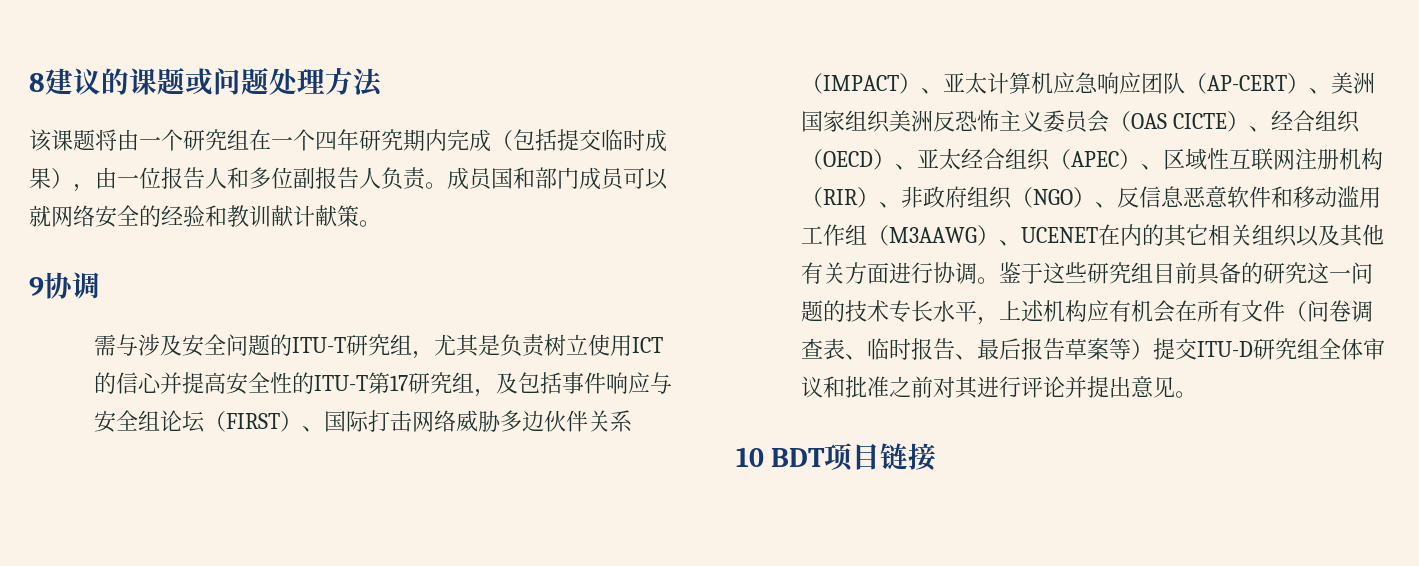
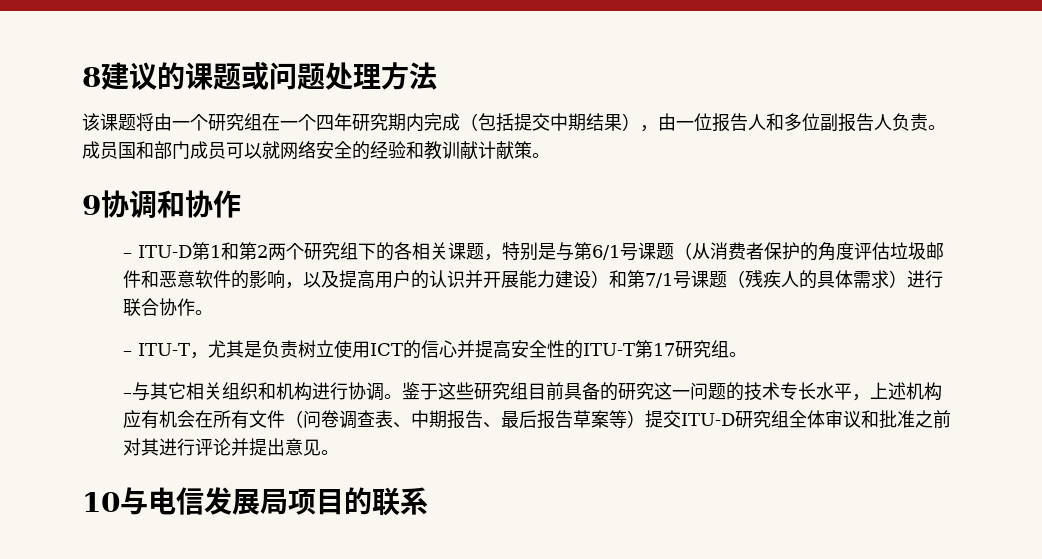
[601,129,667,152] 临时成 -> [550,113,604,131] 中期结
[94,334,413,357] // 需与涉及安全问题的ITU-T研究组 -> [157,190,241,218] [123,242,945,261] [123,270,944,289] [123,298,214,316] [123,343,191,356] 和协作 // – ITU-D第1和第2两个研究组下的各相关课题，特别是与第6/1号课题（从消费者保护的角度评估垃圾邮件和恶意软件的影响，以及提高用户的认识并开展能力建设）和第7/1号课题（残疾人的具体需求）进行联合协作。 // – ITU-T
[474,372,673,397] [94,410,633,433] [801,72,1376,94] [801,110,1361,133] [801,148,1384,171] [801,186,1382,209] [801,224,1385,247] [801,262,890,284] ，及包括事件响应与安全组论坛（FIRST）、国际打击网络威胁多边伙伴关系（IMPACT）、亚太计算机应急响应团队（AP-CERT）、美洲国家组织美洲反恐怖主义委员会（OAS CICTE）、经合组织（OECD）、亚太经合组织（APEC）、区域性互联网注册机构（RIR）、非政府组织（NGO）、反信息恶意软件和移动滥用工作组（M3AAWG）、UCENET在内的其它相关组织以及其他有关方面 -> [729,352,748,357] [123,382,313,401] 。 // –与其它相关组织和机构
[867,338,912,360] 临时 -> [411,410,448,428] 中期
[771,443,937,471] BDT项目链接 -> [120,487,428,516] 与电信发展局项目的联系

